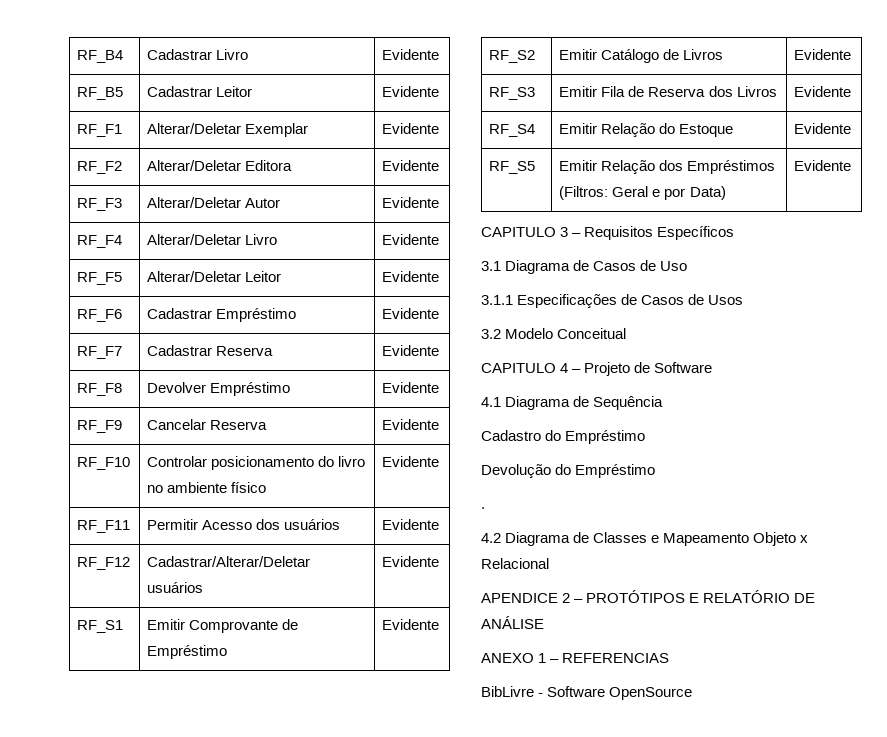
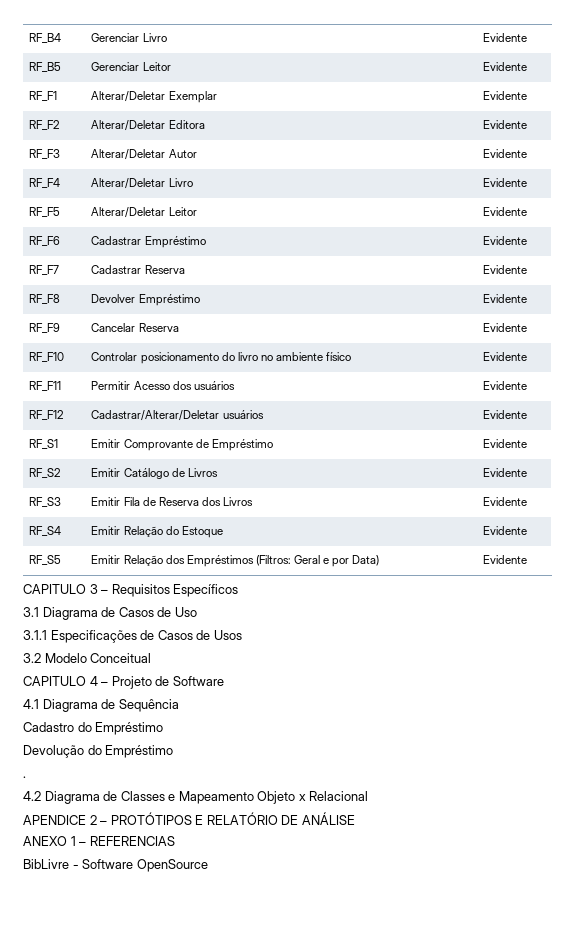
[147,49,213,60] Cadastrar -> [91,33,140,42] Gerenciar
[147,86,213,97] Cadastrar -> [91,62,140,71] Gerenciar

